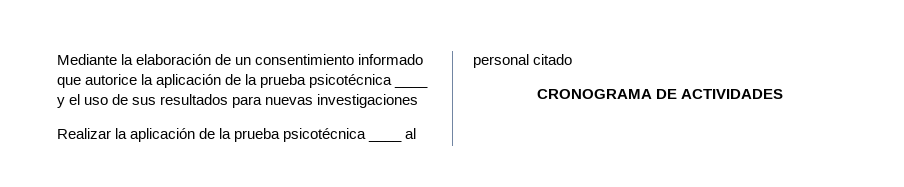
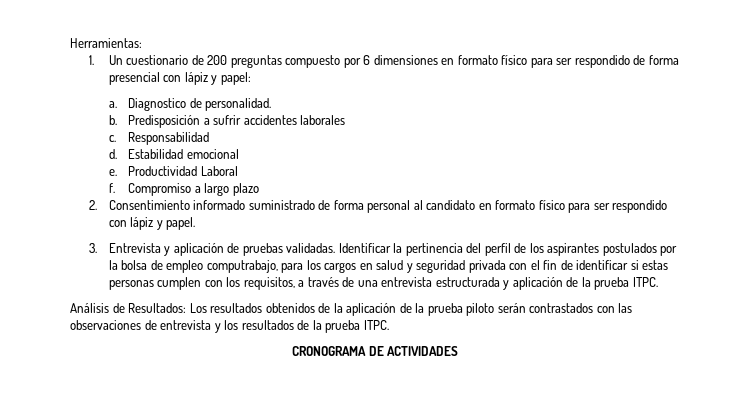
[57,54,424,65] [57,74,429,88] [57,94,419,108] [57,128,403,142] [405,128,417,139] [473,54,573,68] Mediante la elaboración de un consentimiento informado que autorice la aplicación de la prueba psicotécnica ____ y el uso de sus resultados para nuevas investigaciones // Realizar la aplicación de la prueba psicotécnica ____ al personal citado -> [70,38,142,48] [89,55,679,68] [108,72,251,85] [108,98,272,111] [108,115,346,128] [108,132,209,145] [108,149,239,159] [108,166,238,176] [108,183,259,196] [89,200,668,213] [108,217,196,230] [89,243,678,256] [108,260,669,273] [108,277,658,290] [70,303,633,316] [70,320,389,333] Herramientas: // 1. Un cuestionario de 200 preguntas compuesto por 6 dimensiones en formato físico para ser respondido de forma presencial con lápiz y papel: // a. Diagnostico de personalidad. // b. Predisposición a sufrir accidentes laborales // c. Responsabilidad // d. Estabilidad emocional // e. Productividad Laboral // f. Compromiso a largo plazo // 2. Consentimiento informado suministrado de forma personal al candidato en formato físico para ser respondido con lápiz y papel. // 3. Entrevista y aplicación de pruebas validadas. Identificar la pertinencia del perfil de los aspirantes postulados por la bolsa de empleo computrabajo, para los cargos en salud y seguridad privada con el fin de identificar si estas personas cumplen con los requisitos, a través de una entrevista estructurada y aplicación de la prueba ITPC. // Análisis de Resultados: Los resultados obtenidos de la aplicación de la prueba piloto serán contrastados con las observaciones de entrevista y los resultados de la prueba ITPC.

